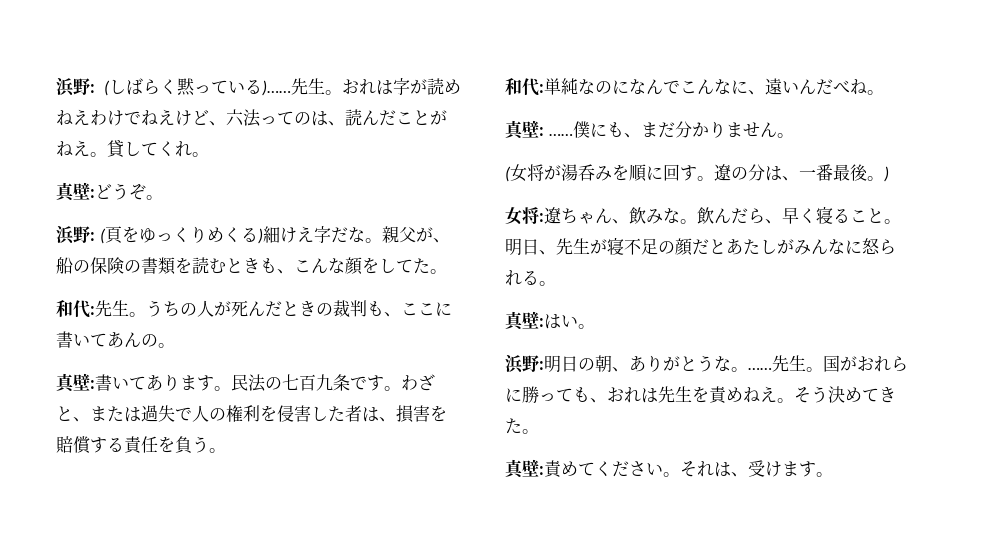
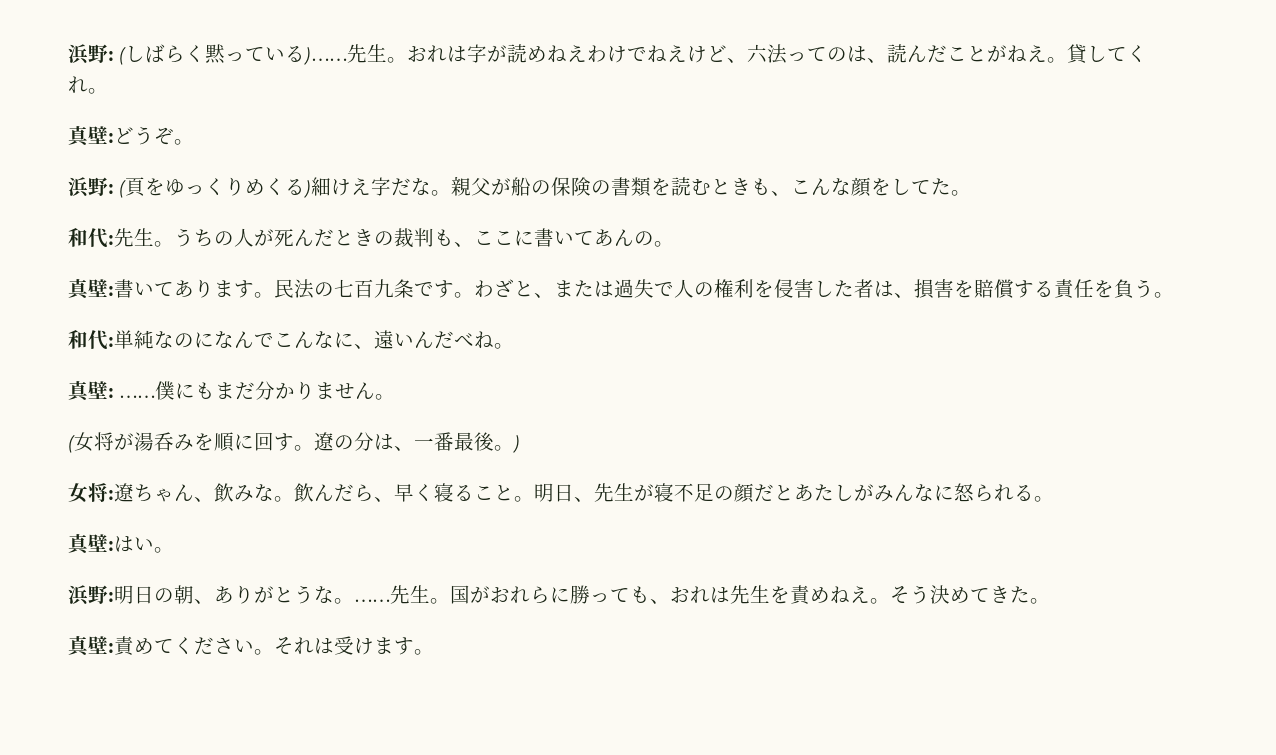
[432,238,450,243] 、 -> (512, 186) none
[623,133,641,138] 、 -> (216, 390) none
[731,472,748,477] 、 -> (334, 646) none

